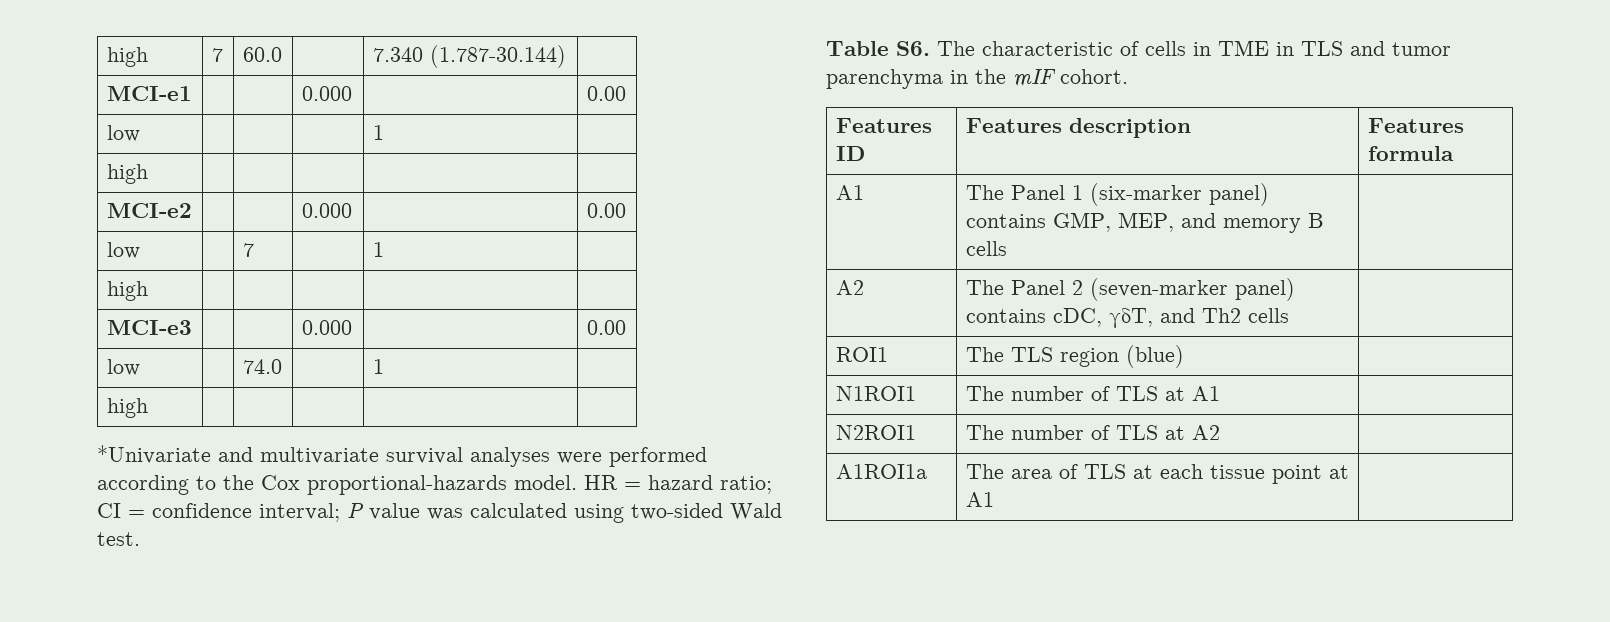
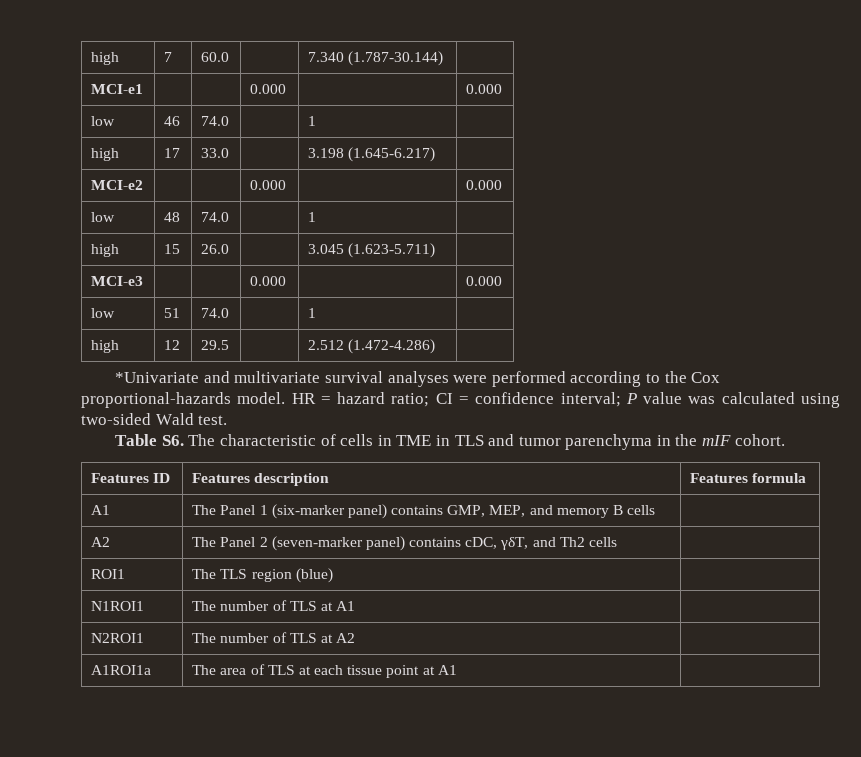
[586,86,626,101] [106,125,140,142] [372,125,384,140] [106,164,148,184] 0.00 // low | | | | 1 | // high | | | | -> [466,84,503,94] [91,116,116,126] [164,116,181,126] [201,116,230,126] [308,116,317,126] [91,148,120,161] [164,148,181,158] [201,148,230,158] [308,147,436,162] 0.000 // low | 46 | 74.0 | | 1 | // high | 17 | 33.0 | | 3.198 (1.645-6.217)
[586,203,626,218] [106,242,140,259] [242,243,254,257] [372,242,384,257] [106,281,148,301] 0.00 // low | | 7 | | 1 | // high | | | | -> [466,180,503,190] [91,212,116,222] [164,212,181,222] [201,212,230,222] [308,212,317,222] [91,244,120,257] [164,244,181,254] [201,244,230,254] [308,243,436,258] 0.000 // low | 48 | 74.0 | | 1 | // high | 15 | 26.0 | | 3.045 (1.623-5.711)
[586,320,626,335] [106,359,140,376] [242,359,282,374] [372,359,384,374] [106,398,148,418] 0.00 // low | | 74.0 | | 1 | // high | | | | -> [466,276,503,286] [91,308,116,318] [164,308,181,318] [201,308,230,318] [308,308,317,318] [91,340,120,353] [164,340,181,350] [201,340,230,350] [308,339,436,354] 0.000 // low | 51 | 74.0 | | 1 | // high | 12 | 29.5 | | 2.512 (1.472-4.286)

